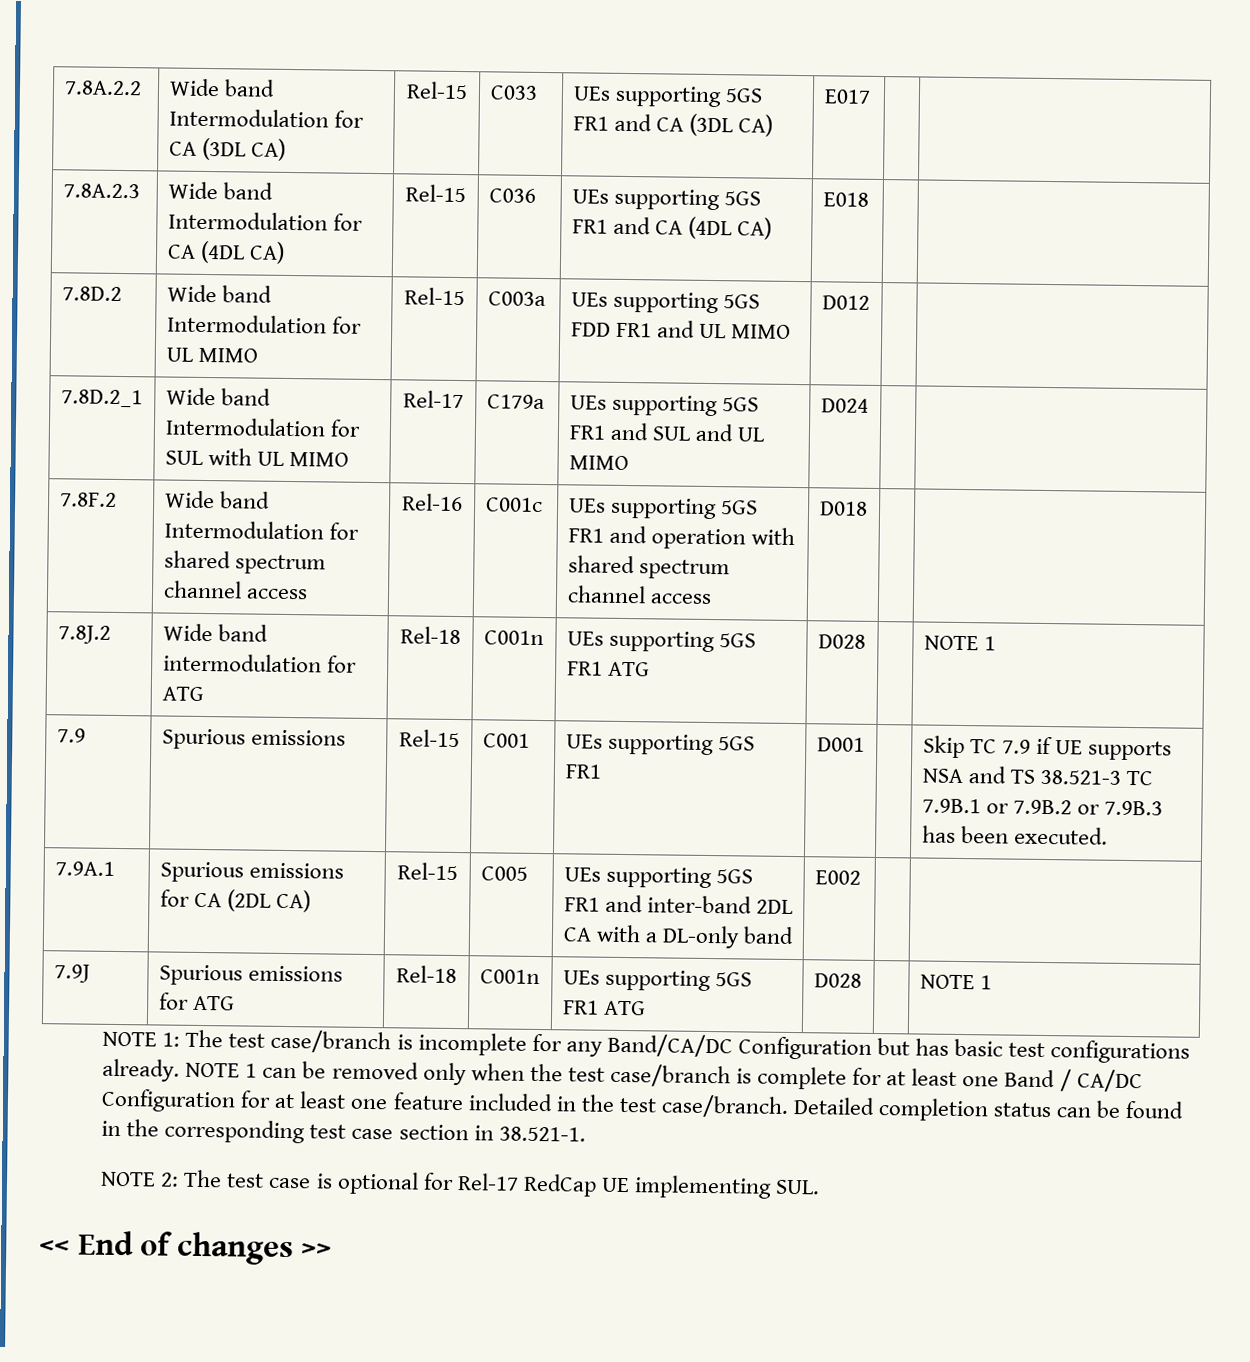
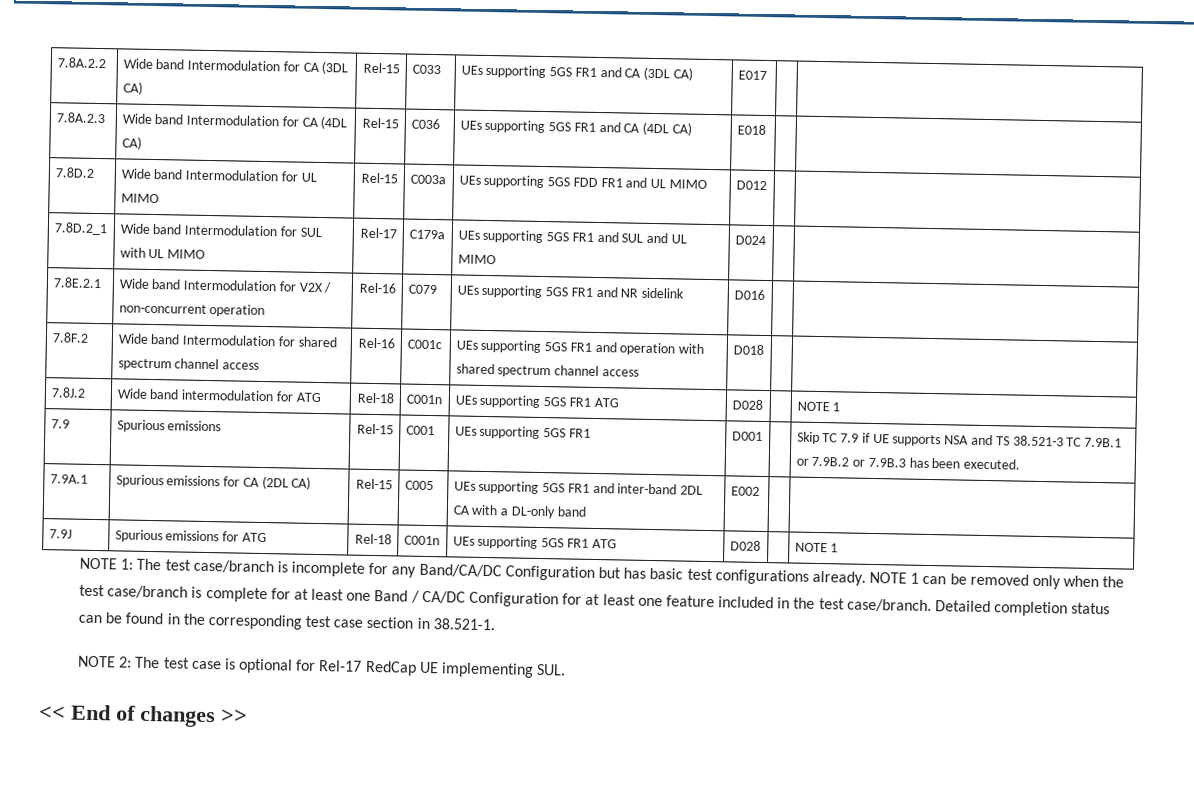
(869, 405) none -> [52,277,102,289] [118,278,332,294] [118,303,266,318] [358,282,396,294] [407,284,437,295] [456,284,685,299] [733,289,765,300] // 7.8E.2.1 | Wide band Intermodulation for V2X / non-concurrent operation | Rel-16 | C079 | UEs supporting 5GS FR1 and NR sidelink | D016 | |

